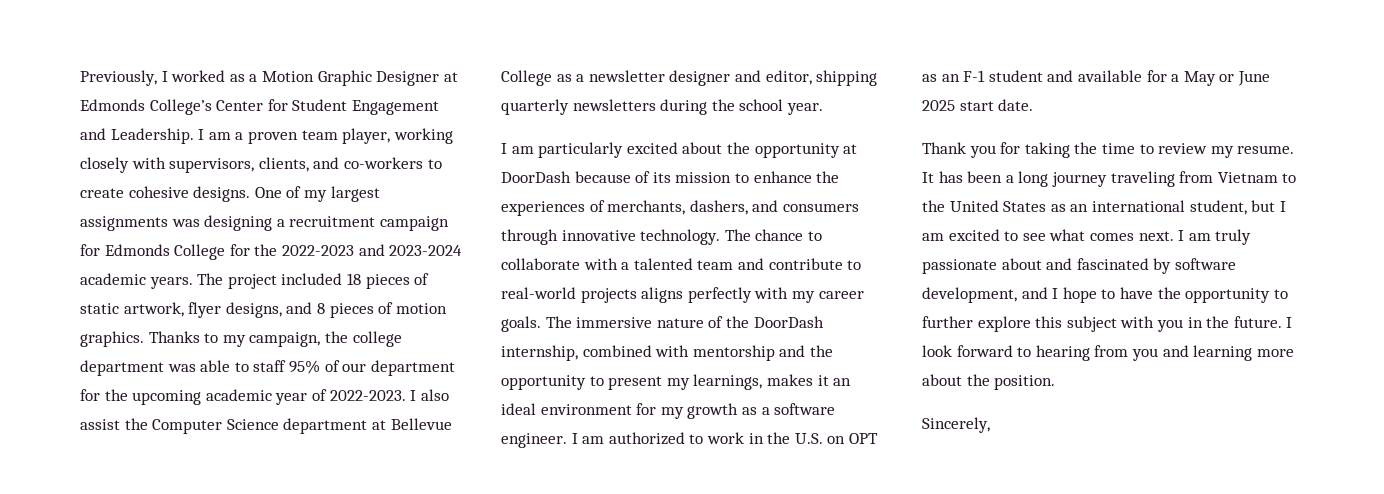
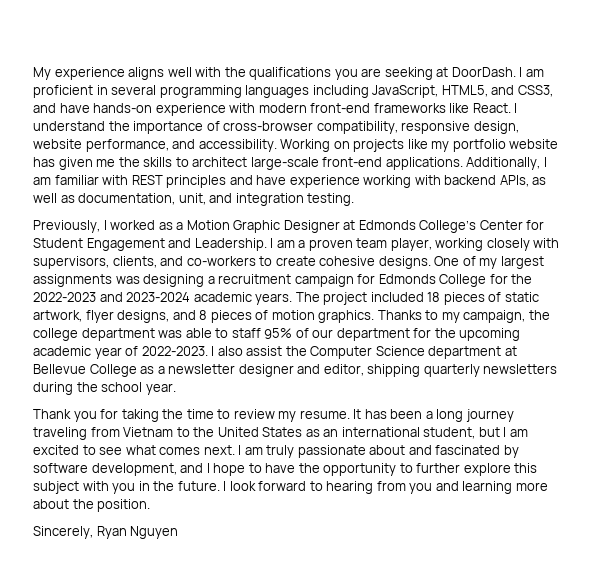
(80, 78) none -> [33,67,544,80] [33,85,553,98] [33,103,518,116] [33,121,519,134] [33,139,559,152] [33,157,547,170] [33,175,547,188] [33,193,355,206] My experience aligns well with the qualifications you are seeking at DoorDash. I am proficient in several programming languages including JavaScript, HTML5, and CSS3, and have hands-on experience with modern front-end frameworks like React. I understand the importance of cross-browser compatibility, responsive design, website performance, and accessibility. Working on projects like my portfolio website has given me the skills to architect large-scale front-end applications. Additionally, I am familiar with REST principles and have experience working with backend APIs, as well as documentation, unit, and integration testing. //
[501,142,858,158] [501,171,840,183] [501,200,859,216] [501,229,822,245] [501,258,862,270] [501,287,864,303] [501,316,824,332] [501,345,833,361] [501,374,852,390] [501,403,836,419] [501,432,878,448] [922,70,1270,86] [922,99,1034,111] // I am particularly excited about the opportunity at DoorDash because of its mission to enhance the experiences of merchants, dashers, and consumers through innovative technology. The chance to collaborate with a talented team and contribute to real-world projects aligns perfectly with my career goals. The immersive nature of the DoorDash internship, combined with mentorship and the opportunity to present my learnings, makes it an ideal environment for my growth as a software engineer. I am authorized to work in the U.S. on OPT as an F-1 student and available for a May or June 2025 start date. -> (176, 389) none
(990, 425) none -> [96,526,179,539] Ryan Nguyen

